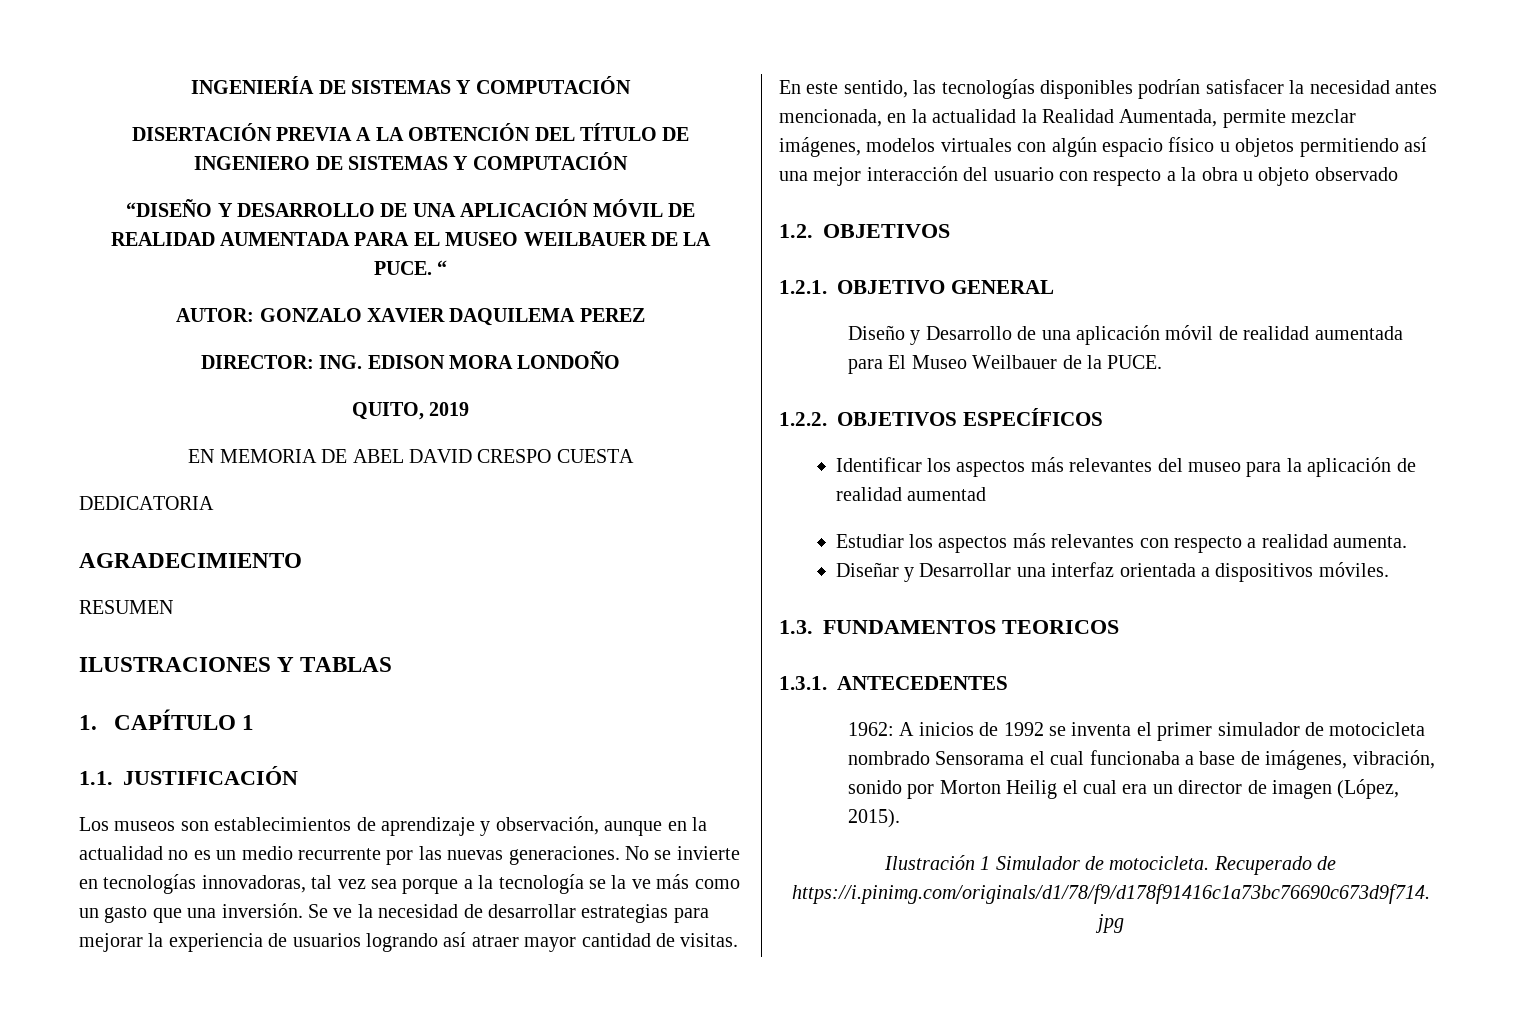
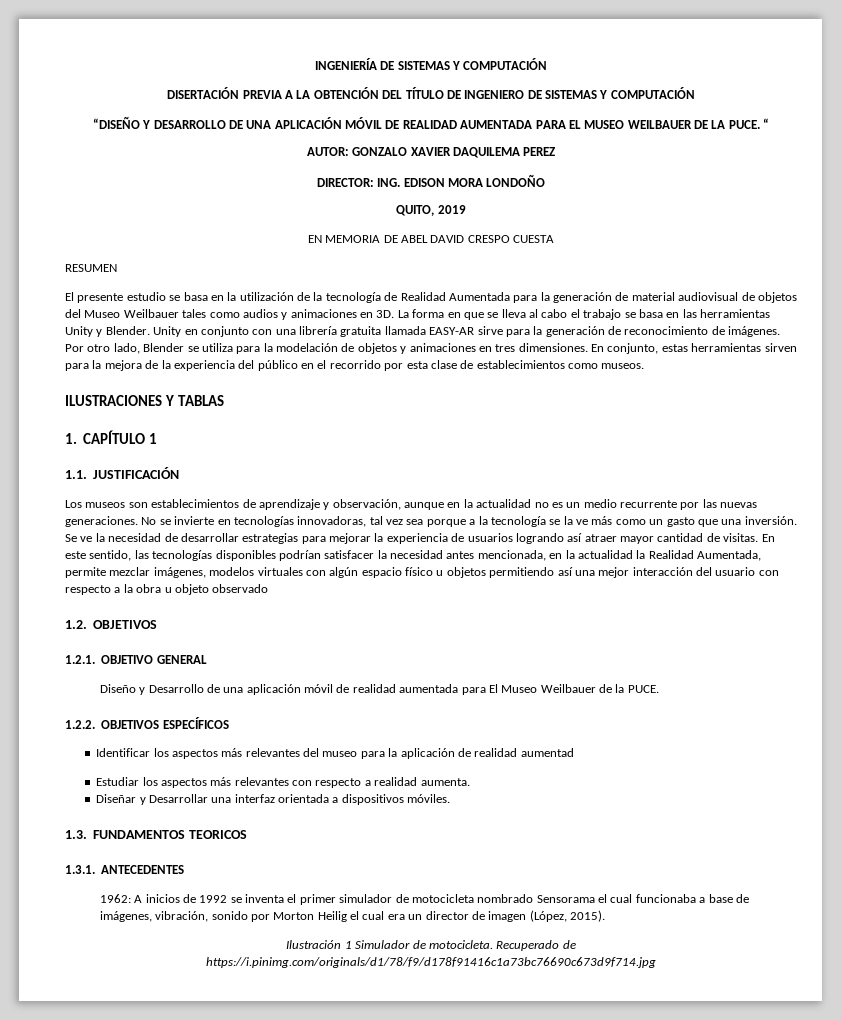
[79,496,214,510] [79,553,302,568] [79,600,173,614] DEDICATORIA // AGRADECIMIENTO // RESUMEN -> [65,264,117,272] [65,292,797,303] [65,309,770,320] [65,326,781,337] [65,343,797,354] [65,360,645,371] RESUMEN // El presente estudio se basa en la utilización de la tecnología de Realidad Aumentada para la generación de material audiovisual de objetos del Museo Weilbauer tales como audios y animaciones en 3D. La forma en que se lleva al cabo el trabajo se basa en las herramientas Unity y Blender. Unity en conjunto con una librería gratuita llamada EASY-AR sirve para la generación de reconocimiento de imágenes. Por otro lado, Blender se utiliza para la modelación de objetos y animaciones en tres dimensiones. En conjunto, estas herramientas sirven para la mejora de la experiencia del público en el recorrido por esta clase de establecimientos como museos.

